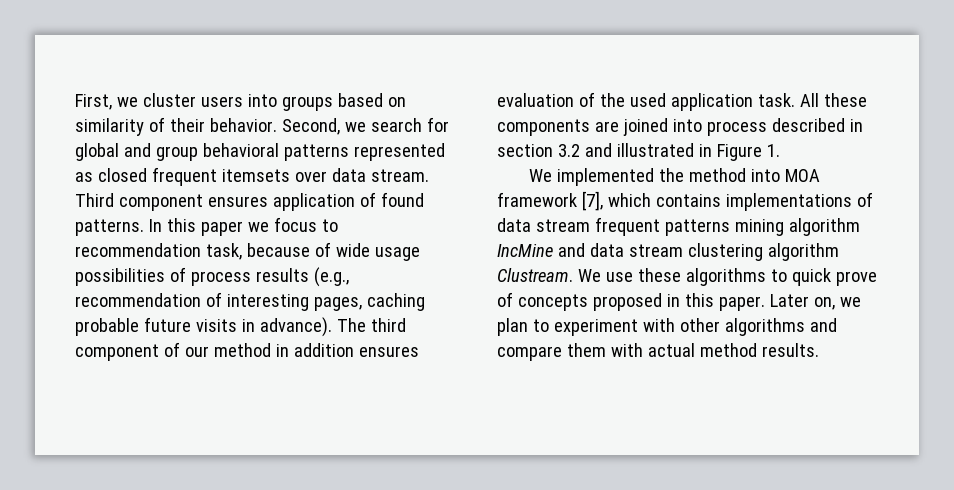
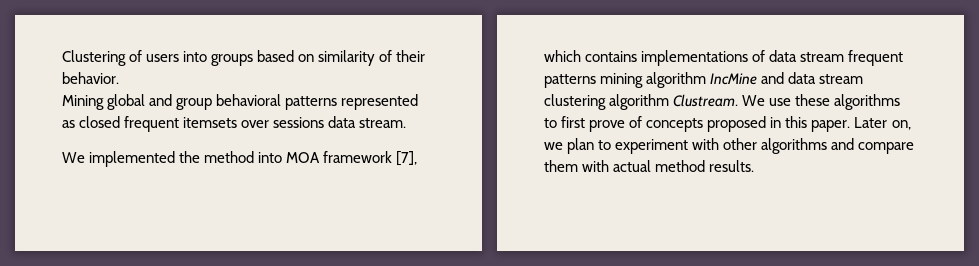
[75,93,196,110] First, we cluster -> [62,50,143,66] Clustering of
[281,117,449,135] Second, we search for -> [62,95,104,110] // Mining
(327, 176) none -> [273,117,325,128] sessions
[75,192,424,211] [75,217,338,236] [75,242,420,261] [75,267,349,287] [75,292,425,311] [75,317,406,337] [75,342,419,361] [497,92,867,111] [497,118,863,136] [497,143,780,161] Third component ensures application of found patterns. In this paper we focus to recommendation task, because of wide usage possibilities of process results (e.g., recommendation of interesting pages, caching probable future visits in advance). The third component of our method in addition ensures evaluation of the used application task. All these components are joined into process described in section 3.2 and illustrated in Figure 1. -> (407, 123) none
[791,268,831,286] quick -> [561,116,586,128] first

